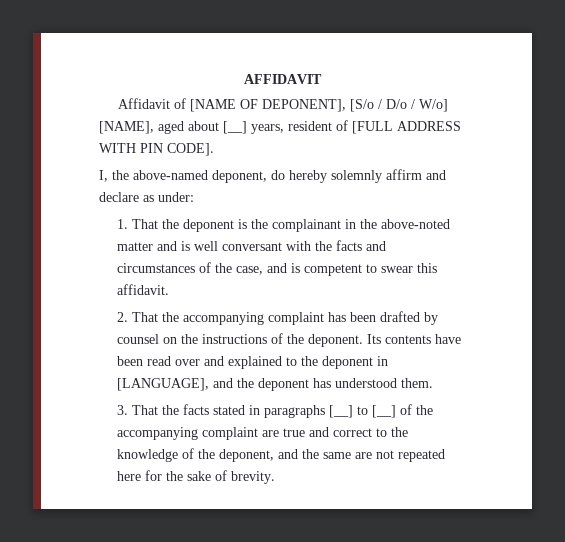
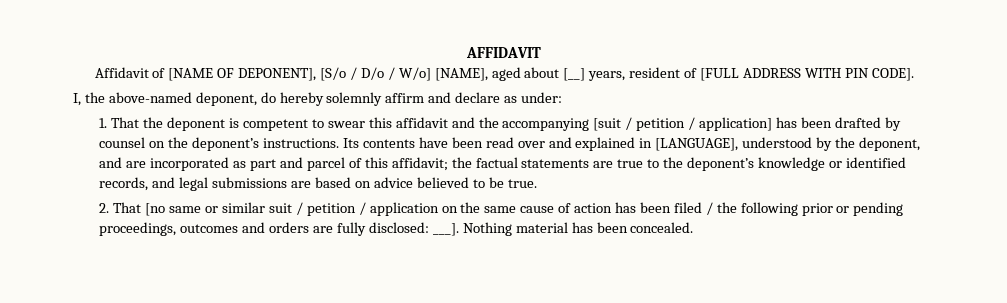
[250,219,450,232] [116,240,386,251] [116,262,437,276] [116,284,169,295] [116,312,324,325] the complainant in the above-noted matter and is well conversant with the facts and circumstances of the case, and is competent to swear this affidavit. // 2. That the accompanying complaint -> [243,117,773,131] competent to swear this affidavit and the accompanying [suit / petition / application]
[201,333,363,347] instructions of the deponent. -> [192,137,340,151] deponent’s instructions.
[285,356,388,369] [116,378,433,391] [116,404,433,418] [116,427,408,440] [116,448,445,462] [116,470,275,484] to the deponent in [LANGUAGE], and the deponent has understood them. // 3. That the facts stated in paragraphs [__] to [__] of the accompanying complaint are true and correct to the knowledge of the deponent, and the same are not repeated here for the sake of brevity. -> [639,137,920,151] [99,157,906,171] [99,177,537,191] [99,202,904,216] [99,222,694,236] in [LANGUAGE], understood by the deponent, and are incorporated as part and parcel of this affidavit; the factual statements are true to the deponent’s knowledge or identified records, and legal submissions are based on advice believed to be true. // 2. That [no same or similar suit / petition / application on the same cause of action has been filed / the following prior or pending proceedings, outcomes and orders are fully disclosed: ___]. Nothing material has been concealed.

